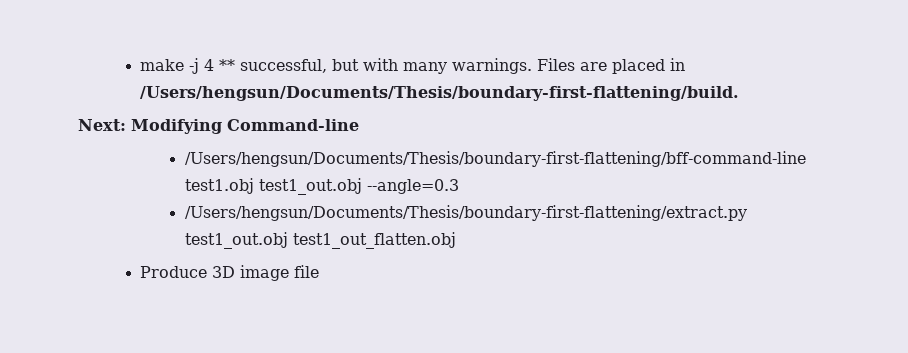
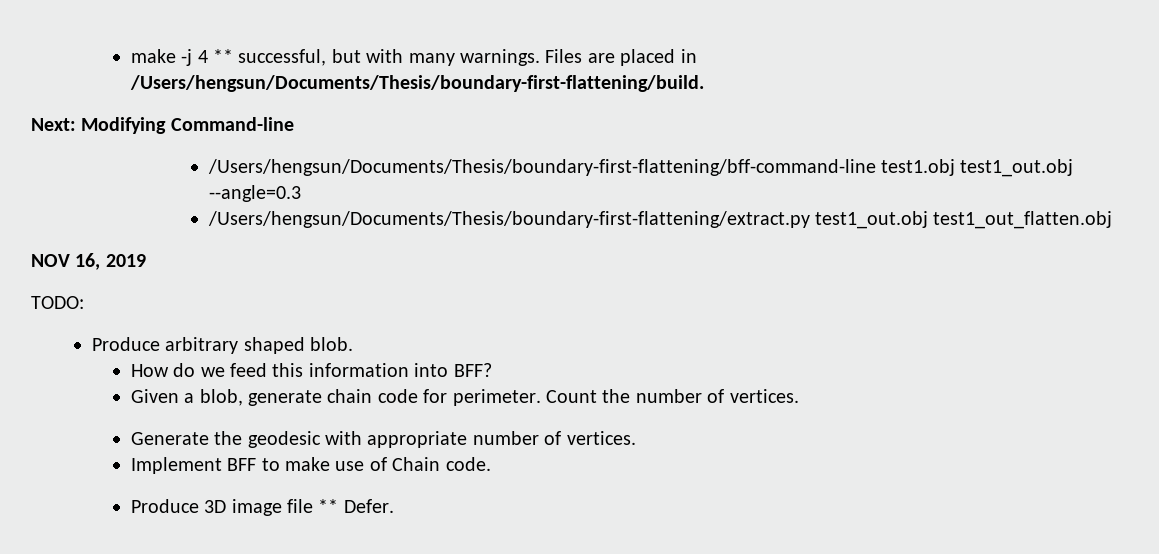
(456, 240) none -> [31,253,146,270] [31,296,84,309] [91,337,354,354] [130,363,492,377] [130,389,799,406] [130,431,636,448] [130,457,491,474] // NOV 16, 2019 // TODO: // Produce arbitrary shaped blob. // How do we feed this information into BFF? // Given a blob, generate chain code for perimeter. Count the number of vertices. // Generate the geodesic with appropriate number of vertices. // Implement BFF to make use of Chain code.
(320, 271) none -> [318,499,394,513] ** Defer.

